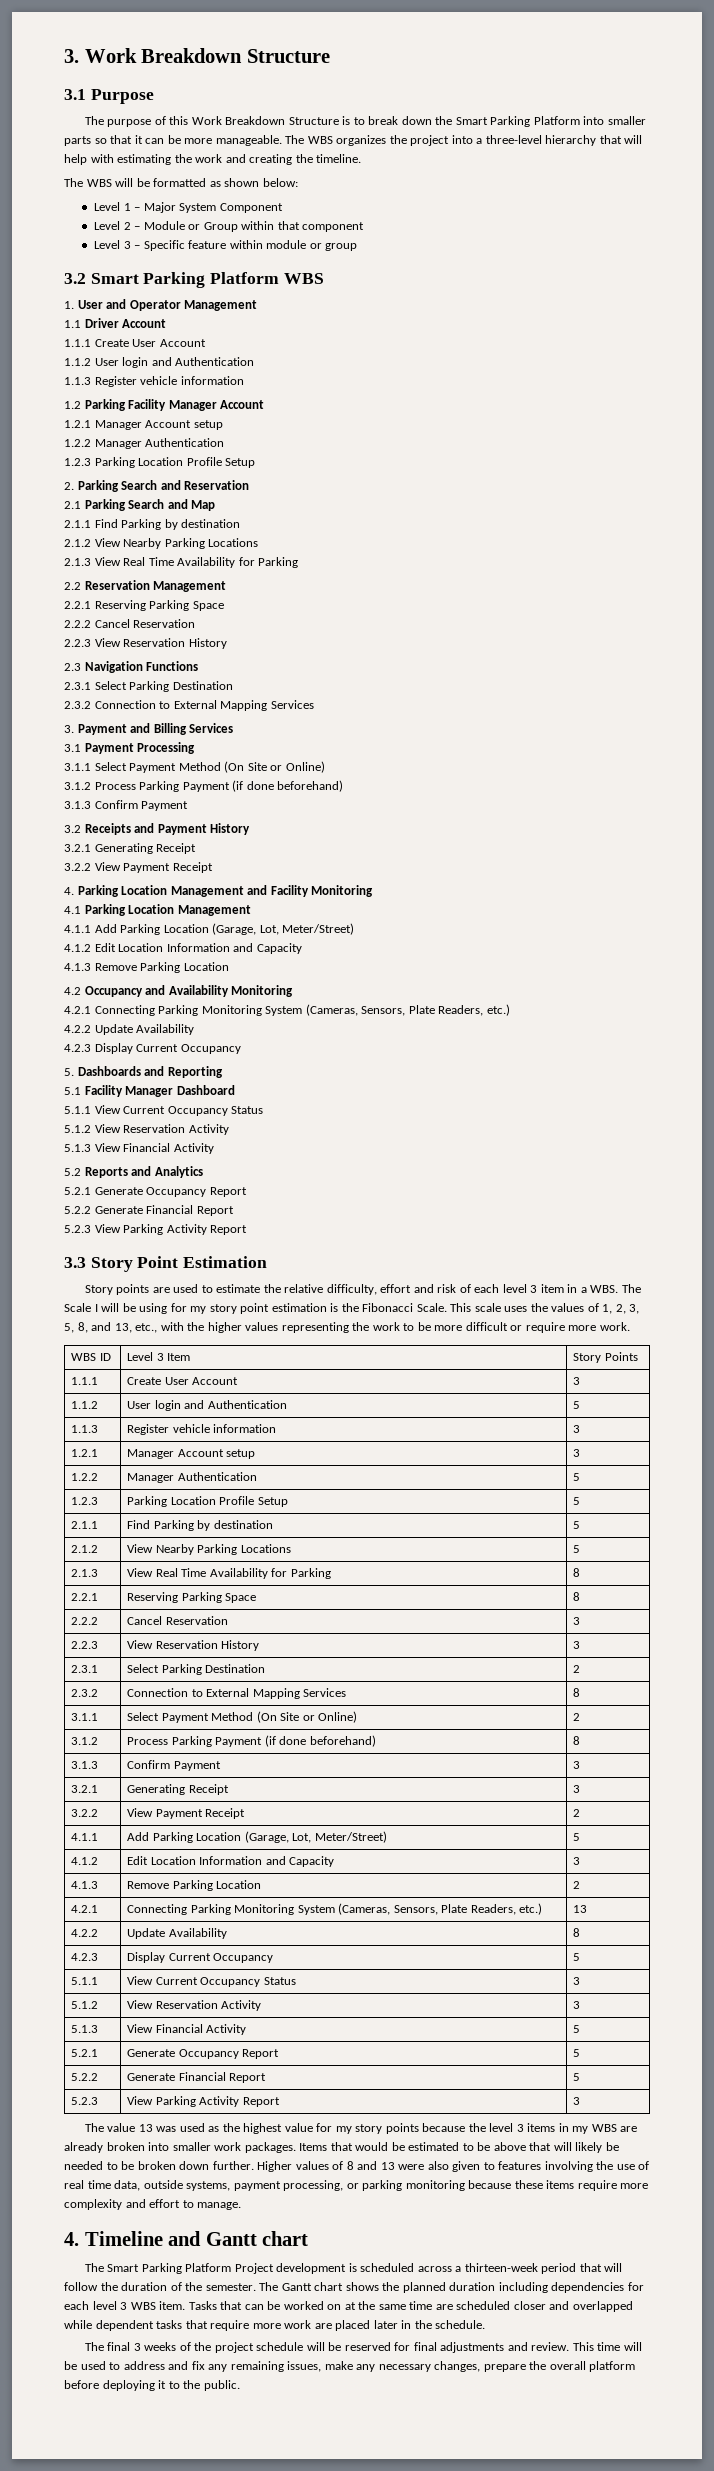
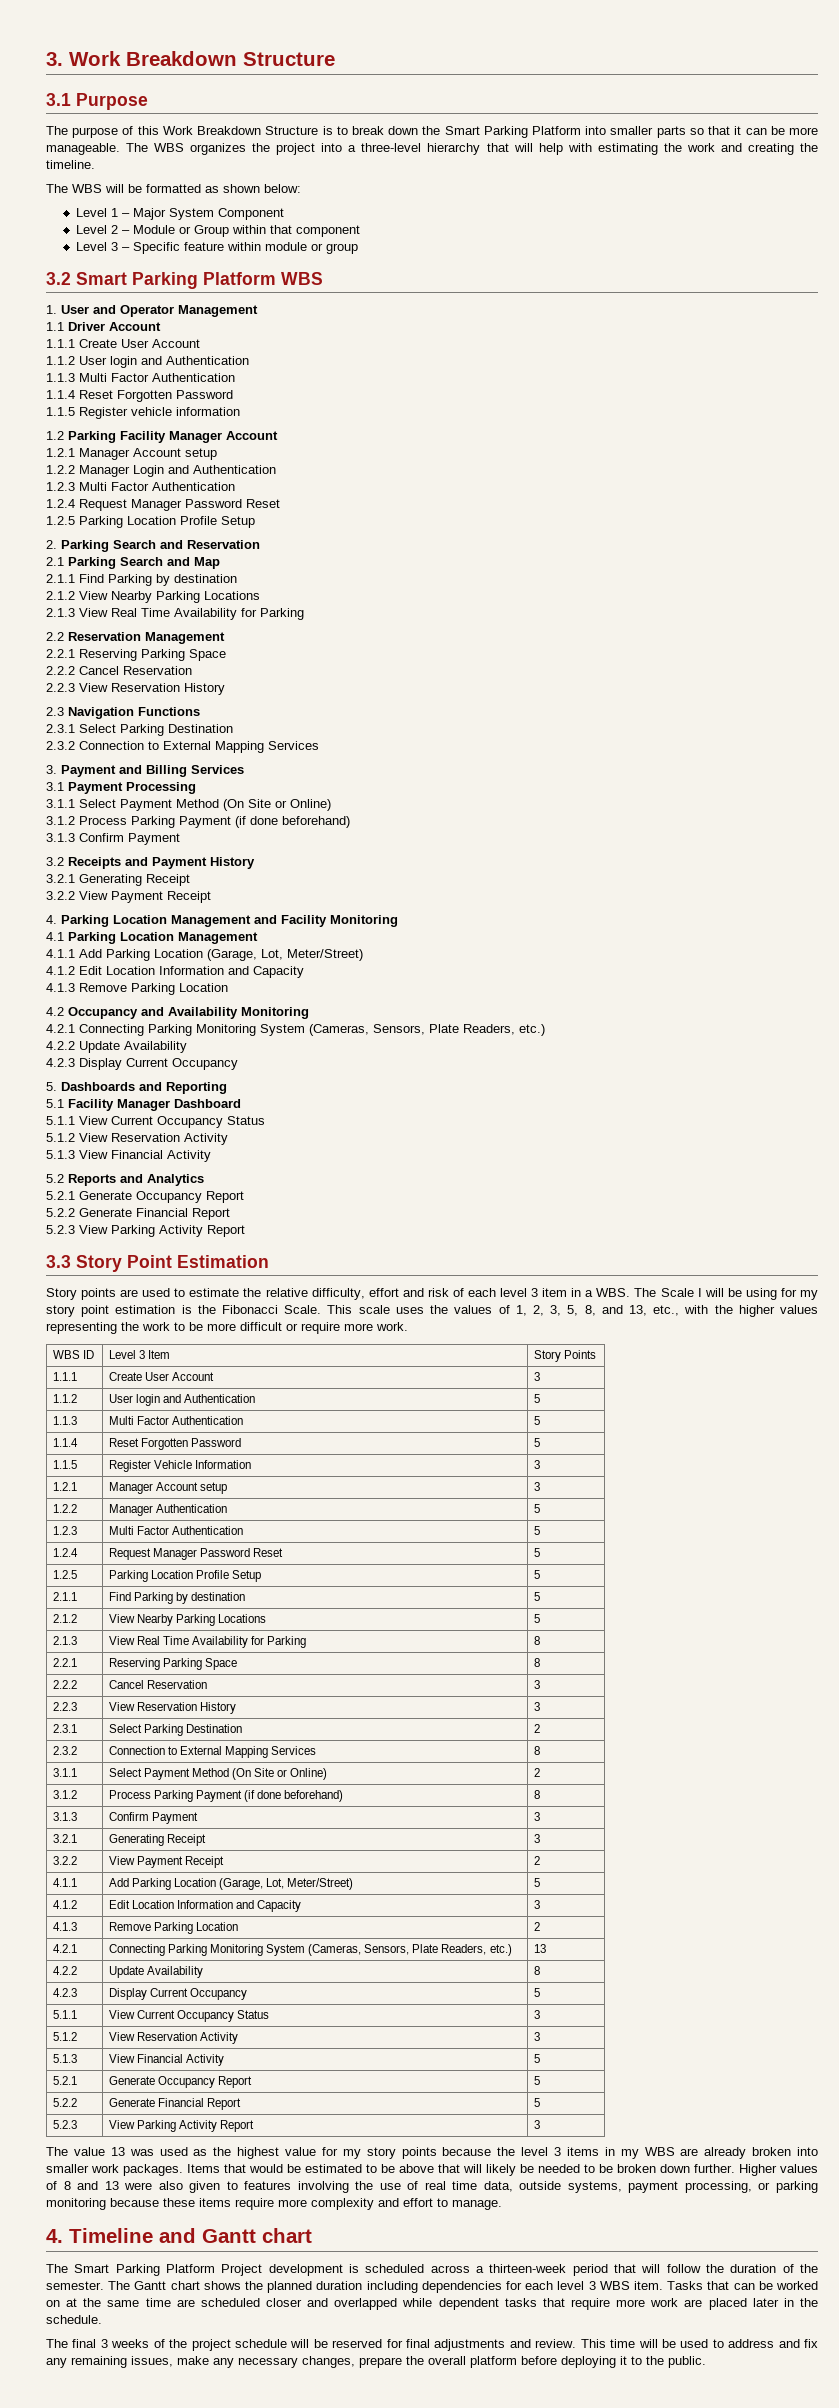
(91, 381) none -> [79,373,235,382] [46,390,233,402] [46,407,75,416] Multi Factor Authentication // 1.1.4 Reset Forgotten Password // 1.1.5
(142, 444) none -> [133,465,189,477] Login and
(91, 462) none -> [79,482,235,491] [46,499,280,511] [46,516,75,525] Multi Factor Authentication // 1.2.4 Request Manager Password Reset // 1.2.5
[127,1424,277,1435] | Register vehicle information -> [108,1416,243,1425] [533,1416,540,1425] [52,1438,78,1447] [108,1438,241,1450] [533,1438,540,1447] [52,1460,77,1469] [108,1460,251,1472] | Multi Factor Authentication | 5 // 1.1.4 | Reset Forgotten Password | 5 // 1.1.5 | Register Vehicle Information
(99, 1501) none -> [108,1526,243,1535] [533,1526,540,1535] [52,1548,78,1557] [108,1548,284,1560] [533,1548,540,1557] [52,1570,77,1579] | Multi Factor Authentication | 5 // 1.2.4 | Request Manager Password Reset | 5 // 1.2.5

